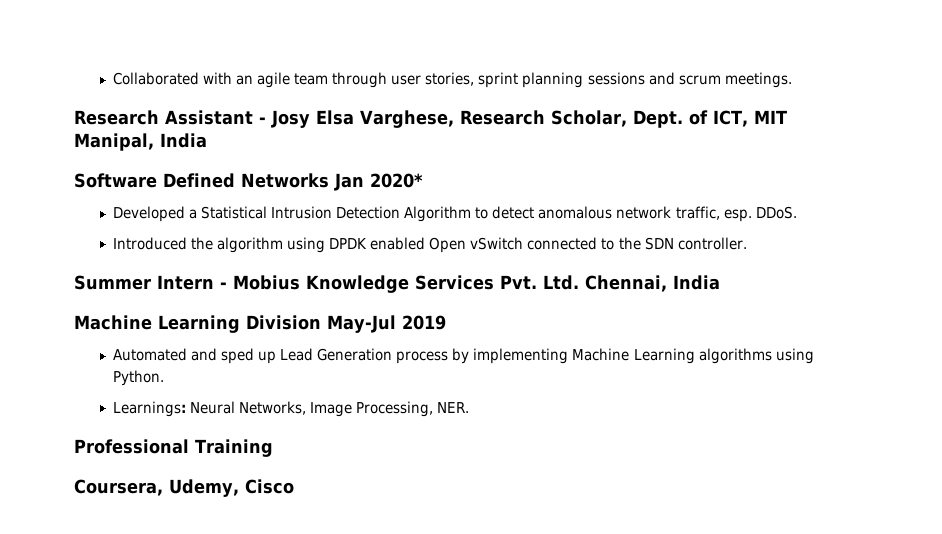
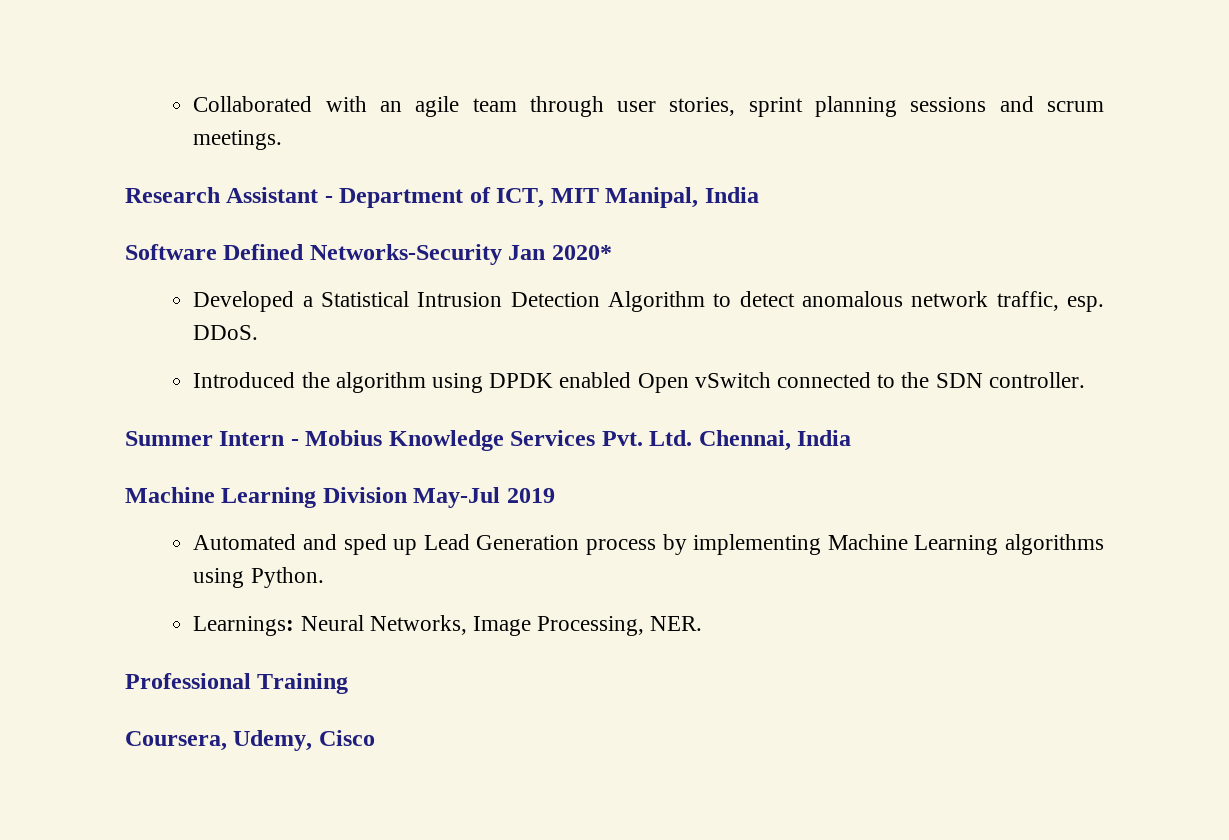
[271,110,683,128] Josy Elsa Varghese, Research Scholar, Dept. -> [339,188,464,208] Department
[241,173,329,188] Networks -> [309,244,502,265] Networks-Security

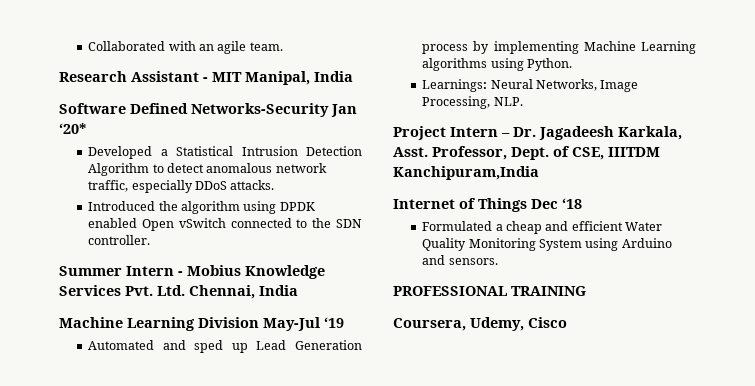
[472,96,1104,117] [193,130,283,150] team through user stories, sprint planning sessions and scrum meetings. -> [249,42,283,51] team.
[339,187,545,208] Department of ICT, -> (208, 79) none
[551,245,612,260] 2020* -> [59,123,86,134] ‘20*
[1067,296,1105,312] [193,325,259,340] esp. DDoS. -> [131,180,275,193] especially DDoS attacks.
[506,488,555,503] 2019 -> [324,317,344,328] ‘19
[650,616,703,631] [125,673,349,694] NER. // Professional Training -> [493,97,523,106] [393,126,682,140] [393,146,660,160] [393,166,539,180] [393,198,582,212] [422,221,663,234] [422,238,672,251] [422,255,498,265] [393,286,586,296] NLP. // Project Intern – Dr. Jagadeesh Karkala, Asst. Professor, Dept. of CSE, IIITDM Kanchipuram,India // Internet of Things Dec ‘18 // Formulated a cheap and efficient Water Quality Monitoring System using Arduino and sensors. // PROFESSIONAL TRAINING

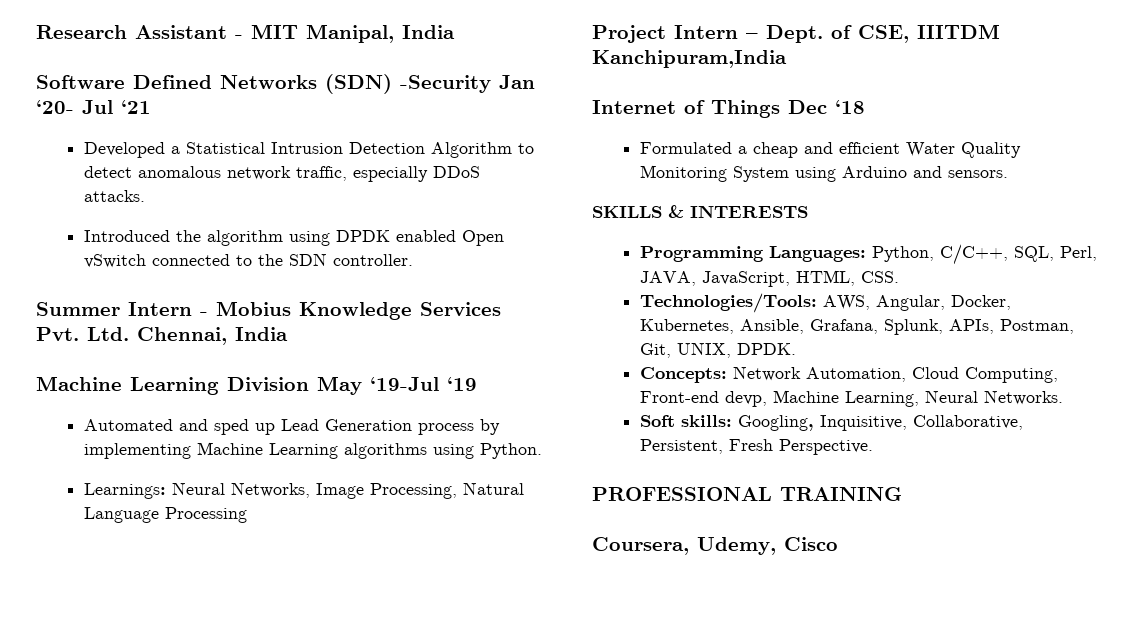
[88,41,283,54] Collaborated with an agile team. // -> (36, 32) none
[191,103,357,117] [59,123,86,134] Networks-Security Jan ‘20* -> [220,74,535,94] [36,100,151,114] Networks (SDN) -Security Jan ‘20- Jul ‘21
[263,317,320,331] May-Jul -> [317,376,439,395] May ‘19-Jul
[493,97,523,106] NLP. -> [462,482,524,495] [83,507,247,523] Natural Language Processing
[513,126,682,140] [393,146,507,160] Dr. Jagadeesh Karkala, Asst. Professor, -> (758, 36) none
(498, 261) none -> [592,205,808,218] [639,244,1097,265] [639,270,899,287] [639,293,1011,313] [639,319,1074,335] [639,342,796,358] [639,366,1058,383] [639,390,1063,407] [639,415,1023,431] [639,439,873,455] // SKILLS & INTERESTS // Programming Languages: Python, C/C++, SQL, Perl, JAVA, JavaScript, HTML, CSS. // Technologies/Tools: AWS, Angular, Docker, Kubernetes, Ansible, Grafana, Splunk, APIs, Postman, Git, UNIX, DPDK. // Concepts: Network Automation, Cloud Computing, Front-end devp, Machine Learning, Neural Networks. // Soft skills: Googling, Inquisitive, Collaborative, Persistent, Fresh Perspective.

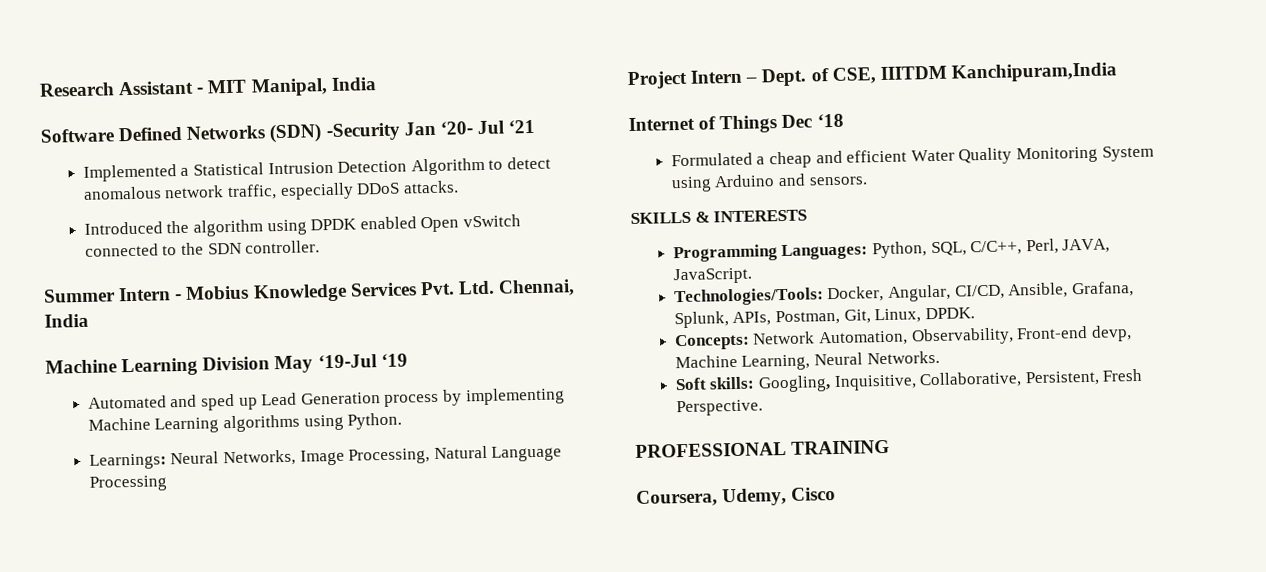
[83,142,165,158] Developed -> [82,164,177,182] Implemented
[939,244,1097,265] [639,270,899,287] [639,293,1011,313] [639,319,734,334] C/C++, SQL, Perl, JAVA, JavaScript, HTML, CSS. // Technologies/Tools: AWS, Angular, Docker, Kubernetes, -> [930,238,1111,257] [672,267,752,285] [673,284,1005,307] SQL, C/C++, Perl, JAVA, JavaScript. // Technologies/Tools: Docker, Angular, CI/CD,
[676,342,731,358] UNIX, -> [874,308,922,324] Linux,
[911,367,1058,383] Cloud Computing, -> [910,327,1014,346] Observability,

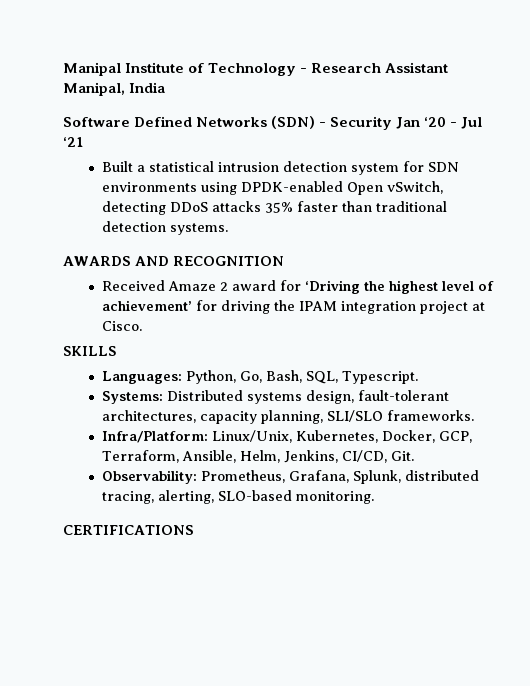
[39,79,248,97] Research Assistant - MIT -> [63,62,449,76] Manipal Institute of Technology - Research Assistant
[325,119,536,142] [82,156,551,182] [82,180,459,201] [83,214,521,237] [84,240,321,257] [43,279,576,303] [44,313,89,328] [45,353,408,377] [87,387,565,411] [87,412,403,434] [88,445,563,470] [88,475,167,492] [627,62,1117,90] [628,113,844,134] [670,145,1154,169] [670,173,868,193] [630,209,808,225] [672,238,1111,263] [672,267,752,285] [673,281,1134,307] [673,307,975,329] [673,325,1132,351] [674,350,940,371] [674,368,1143,393] [675,399,763,417] [635,439,891,458] [636,487,837,507] -Security Jan ‘20- Jul ‘21 // Implemented a Statistical Intrusion Detection Algorithm to detect anomalous network traffic, especially DDoS attacks. // Introduced the algorithm using DPDK enabled Open vSwitch connected to the SDN controller. // Summer Intern - Mobius Knowledge Services Pvt. Ltd. Chennai, India // Machine Learning Division May ‘19-Jul ‘19 // Automated and sped up Lead Generation process by implementing Machine Learning algorithms using Python. // Learnings: Neural Networks, Image Processing, Natural Language Processing // Project Intern – Dept. of CSE, IIITDM Kanchipuram,India // Internet of Things Dec ‘18 // Formulated a cheap and efficient Water Quality Monitoring System using Arduino and sensors. // SKILLS & INTERESTS // Programming Languages: Python, SQL, C/C++, Perl, JAVA, JavaScript. // Technologies/Tools: Docker, Angular, CI/CD, Ansible, Grafana, Splunk, APIs, Postman, Git, Linux, DPDK. // Concepts: Network Automation, Observability, Front-end devp, Machine Learning, Neural Networks. // Soft skills: Googling, Inquisitive, Collaborative, Persistent, Fresh Perspective. // PROFESSIONAL TRAINING // Coursera, Udemy, Cisco -> [319,116,483,130] [63,137,83,147] [101,161,459,175] [101,181,443,195] [101,201,447,215] [101,221,228,235] [63,256,285,266] [101,280,494,294] [101,300,485,314] [101,321,142,331] [63,346,116,356] [101,370,418,384] [101,390,449,404] [101,410,474,424] [101,430,472,443] [101,450,414,463] [101,470,479,484] [101,490,374,504] [63,525,194,535] - Security Jan ‘20 - Jul ‘21 // Built a statistical intrusion detection system for SDN environments using DPDK-enabled Open vSwitch, detecting DDoS attacks 35% faster than traditional detection systems. // AWARDS AND RECOGNITION // Received Amaze 2 award for ‘Driving the highest level of achievement’ for driving the IPAM integration project at Cisco. // SKILLS // Languages: Python, Go, Bash, SQL, Typescript. // Systems: Distributed systems design, fault-tolerant architectures, capacity planning, SLI/SLO frameworks. // Infra/Platform: Linux/Unix, Kubernetes, Docker, GCP, Terraform, Ansible, Helm, Jenkins, CI/CD, Git. // Observability: Prometheus, Grafana, Splunk, distributed tracing, alerting, SLO-based monitoring. // CERTIFICATIONS

